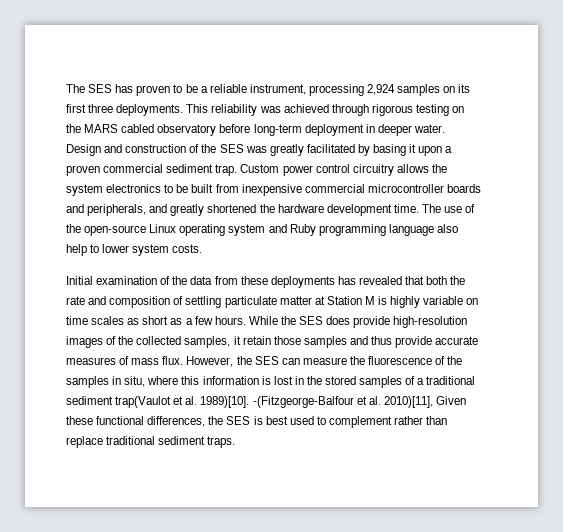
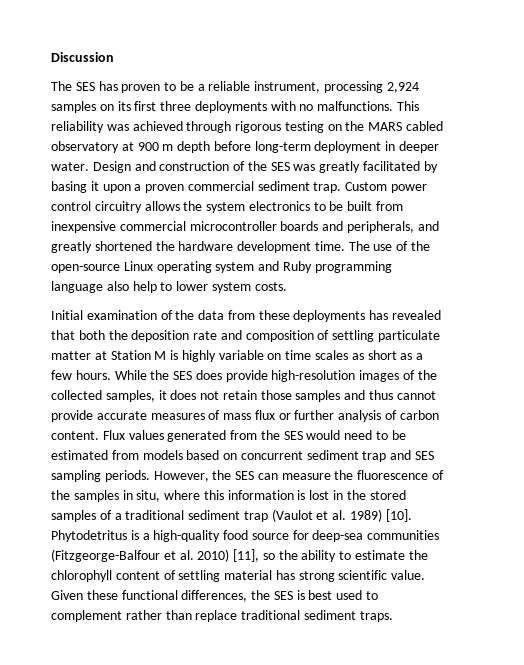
(66, 88) none -> [51,52,114,62] Discussion //
[116,104,184,116] deployments. -> [194,101,394,113] deployments with no malfunctions.
(217, 130) none -> [121,141,211,153] at 900 m depth
(466, 280) none -> [131,330,190,342] deposition
(241, 340) none -> [170,390,220,400] does not
(393, 340) none -> [396,391,436,400] cannot
[162,356,184,365] flux. -> [254,410,439,422] [51,430,406,442] [51,450,435,462] [51,470,150,482] flux or further analysis of carbon content. Flux values generated from the SES would need to be estimated from models based on concurrent sediment trap and SES sampling periods.
[115,396,433,408] trap(Vaulot et al. 1989)[10]. -(Fitzgeorge-Balfour et al. 2010)[11], -> [243,509,412,522] [51,530,440,542] [51,549,428,562] [51,570,426,582] trap (Vaulot et al. 1989) [10]. Phytodetritus is a high-quality food source for deep-sea communities (Fitzgeorge-Balfour et al. 2010) [11], so the ability to estimate the chlorophyll content of settling material has strong scientific value.

